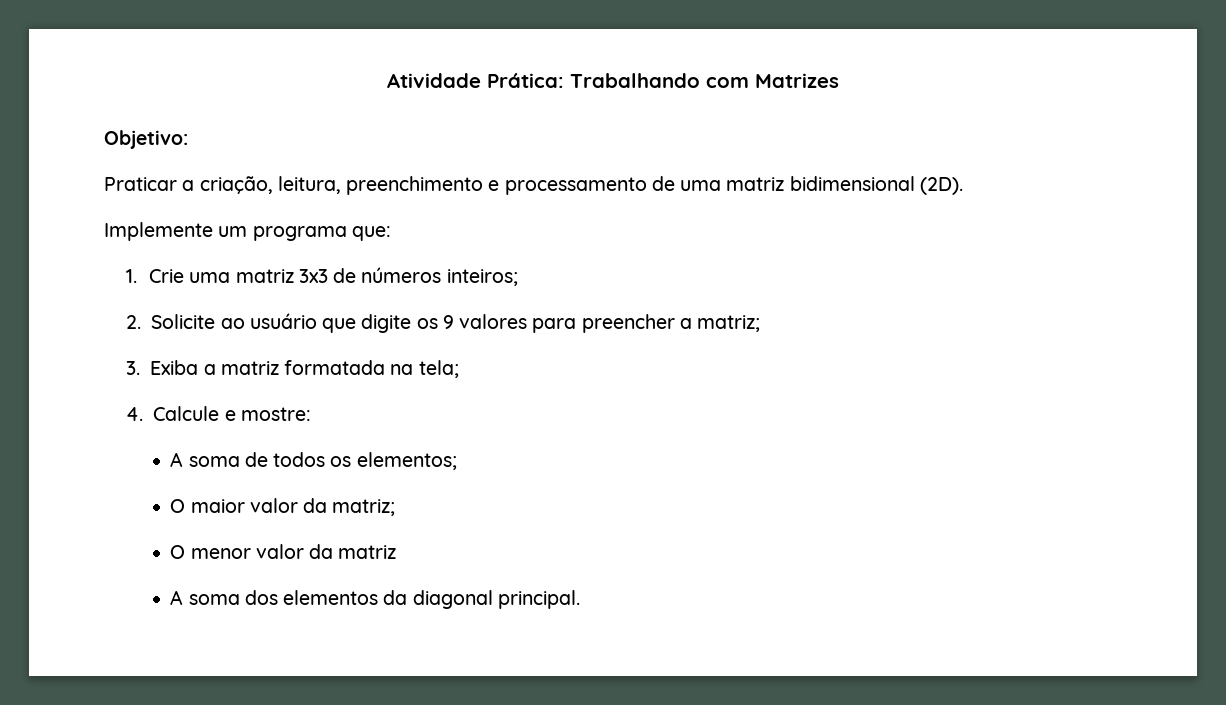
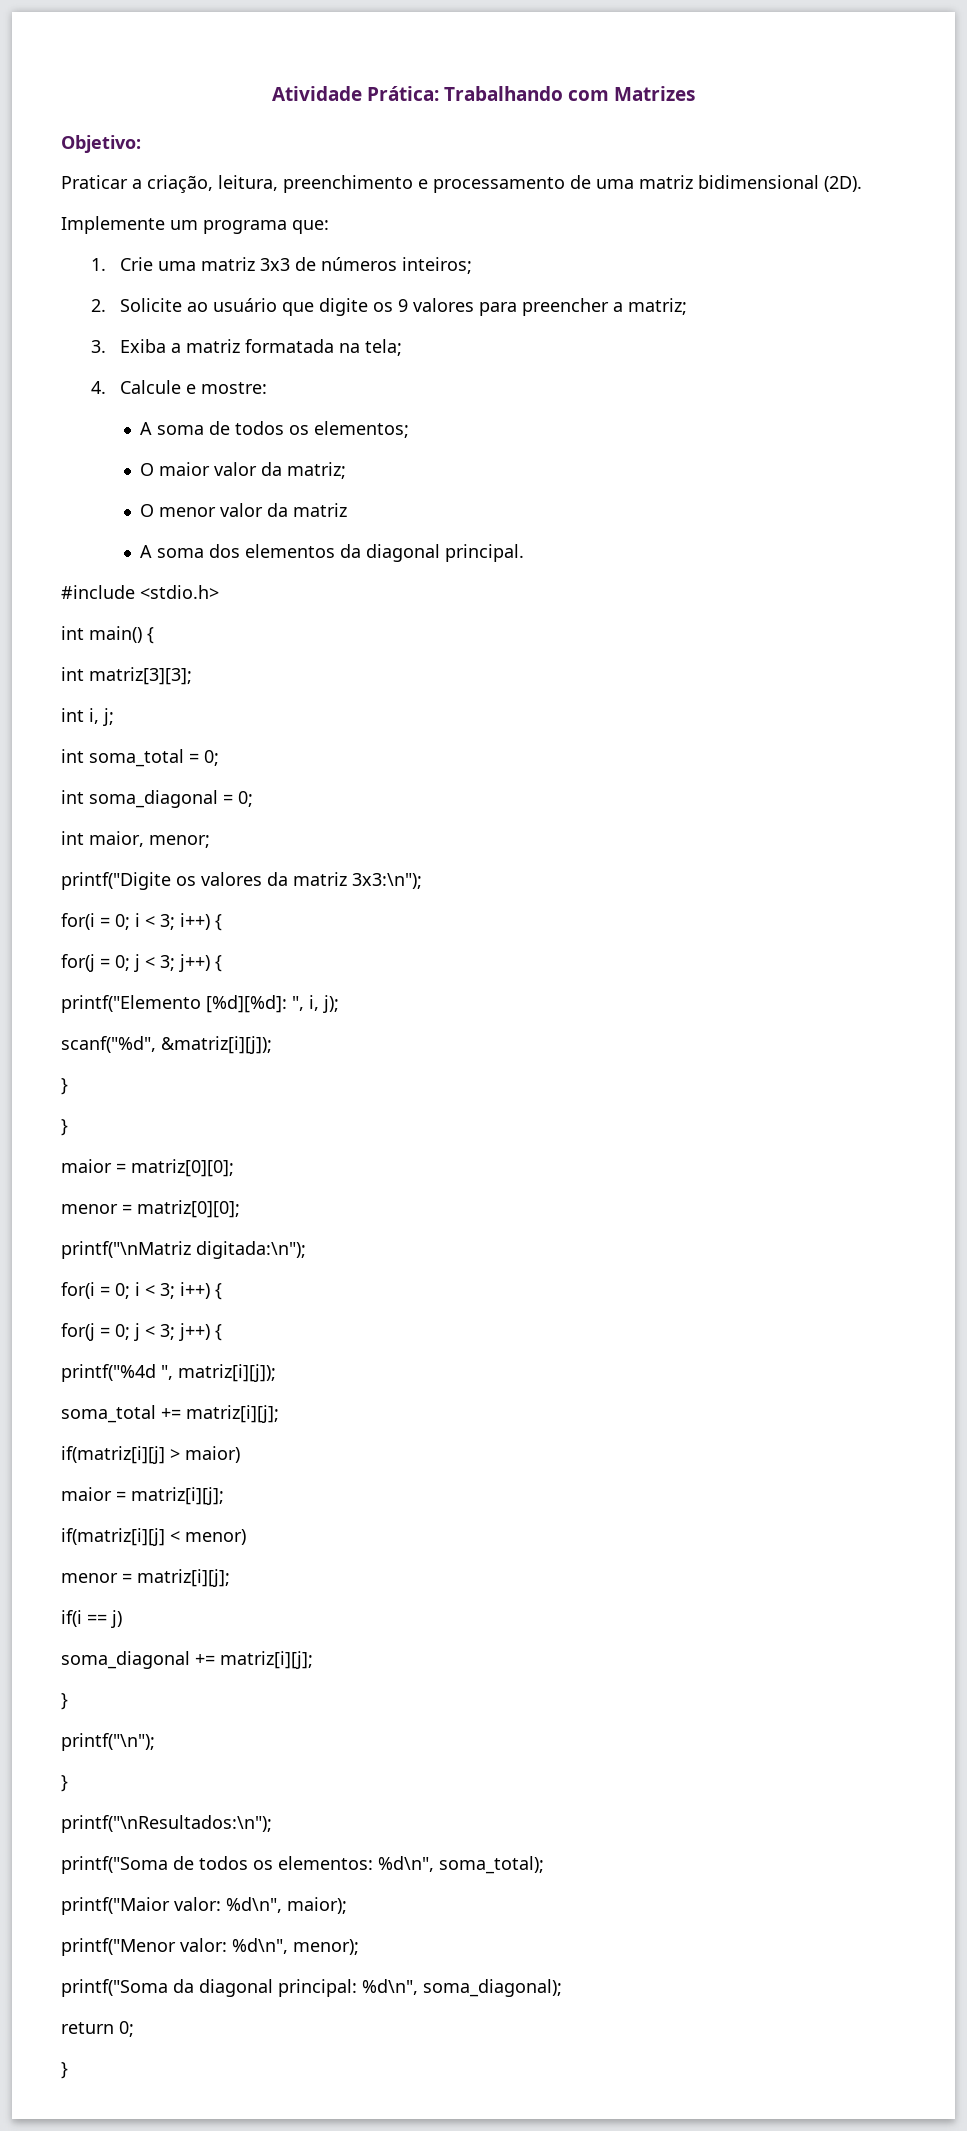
(581, 599) none -> [61,585,219,599] [61,626,154,644] [61,667,192,685] [61,708,114,726] [61,749,219,767] [61,790,253,808] [61,831,210,848] [61,872,422,890] [61,913,222,931] [61,954,222,972] [61,995,339,1013] [61,1036,272,1054] [61,1078,68,1095] [61,1119,68,1136] [61,1159,234,1177] [61,1200,240,1218] [61,1241,306,1259] [61,1282,222,1300] [61,1323,222,1341] [61,1364,276,1382] [61,1405,279,1423] [61,1446,240,1464] [61,1487,224,1505] [61,1528,246,1546] [61,1569,230,1587] [61,1610,122,1628] [61,1651,313,1669] [61,1693,68,1710] [61,1733,155,1751] [61,1775,68,1792] [61,1815,272,1833] [61,1856,544,1874] [61,1897,347,1915] [61,1938,359,1956] [61,1979,562,1997] [61,2021,134,2037] [61,2062,68,2079] // #include <stdio.h> // int main() { // int matriz[3][3]; // int i, j; // int soma_total = 0; // int soma_diagonal = 0; // int maior, menor; // printf("Digite os valores da matriz 3x3:\n"); // for(i = 0; i < 3; i++) { // for(j = 0; j < 3; j++) { // printf("Elemento [%d][%d]: ", i, j); // scanf("%d", &matriz[i][j]); // } // } // maior = matriz[0][0]; // menor = matriz[0][0]; // printf("\nMatriz digitada:\n"); // for(i = 0; i < 3; i++) { // for(j = 0; j < 3; j++) { // printf("%4d ", matriz[i][j]); // soma_total += matriz[i][j]; // if(matriz[i][j] > maior) // maior = matriz[i][j]; // if(matriz[i][j] < menor) // menor = matriz[i][j]; // if(i == j) // soma_diagonal += matriz[i][j]; // } // printf("\n"); // } // printf("\nResultados:\n"); // printf("Soma de todos os elementos: %d\n", soma_total); // printf("Maior valor: %d\n", maior); // printf("Menor valor: %d\n", menor); // printf("Soma da diagonal principal: %d\n", soma_diagonal); // return 0; // }

